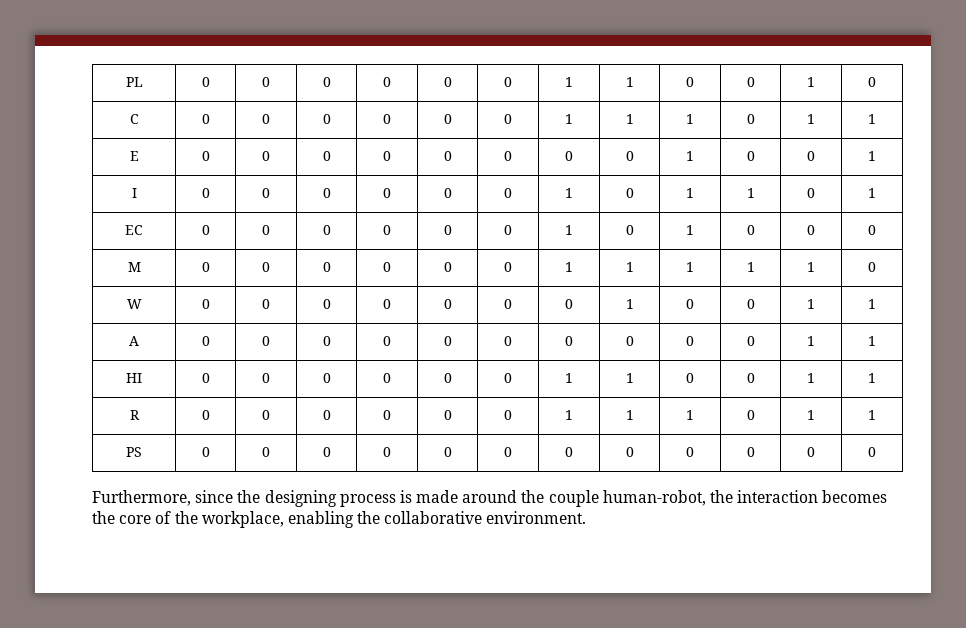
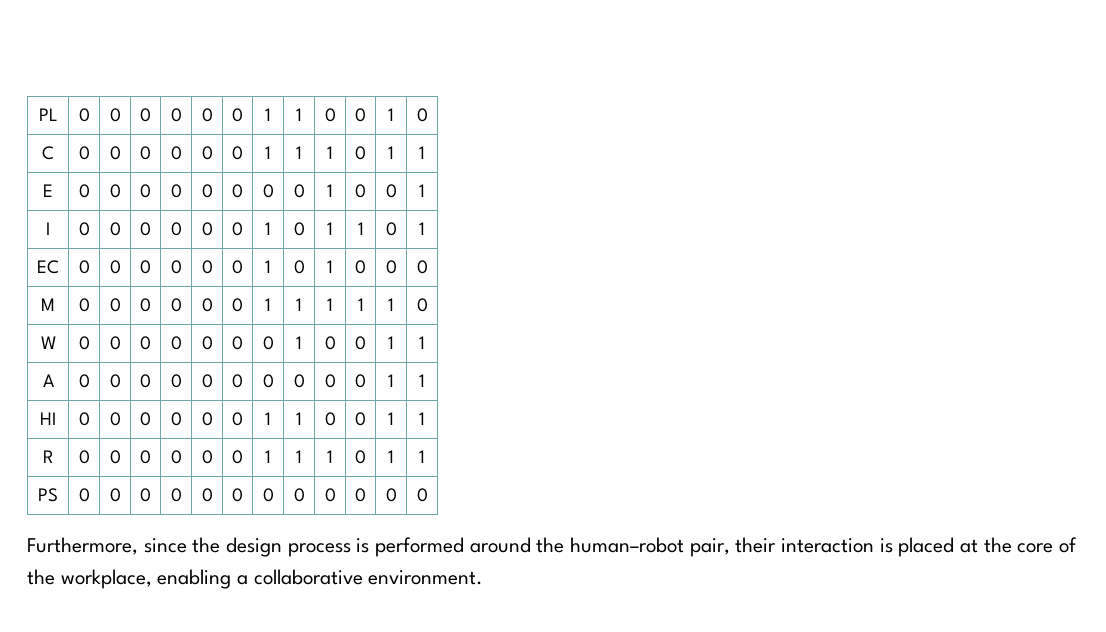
[264,490,337,507] designing -> [226,537,283,557] design
[416,490,459,503] made -> [375,537,465,557] performed
[548,490,888,507] couple human-robot, the interaction becomes -> [570,537,979,557] human–robot pair, their interaction is placed at
[357,511,381,524] the -> [237,575,249,585] a

